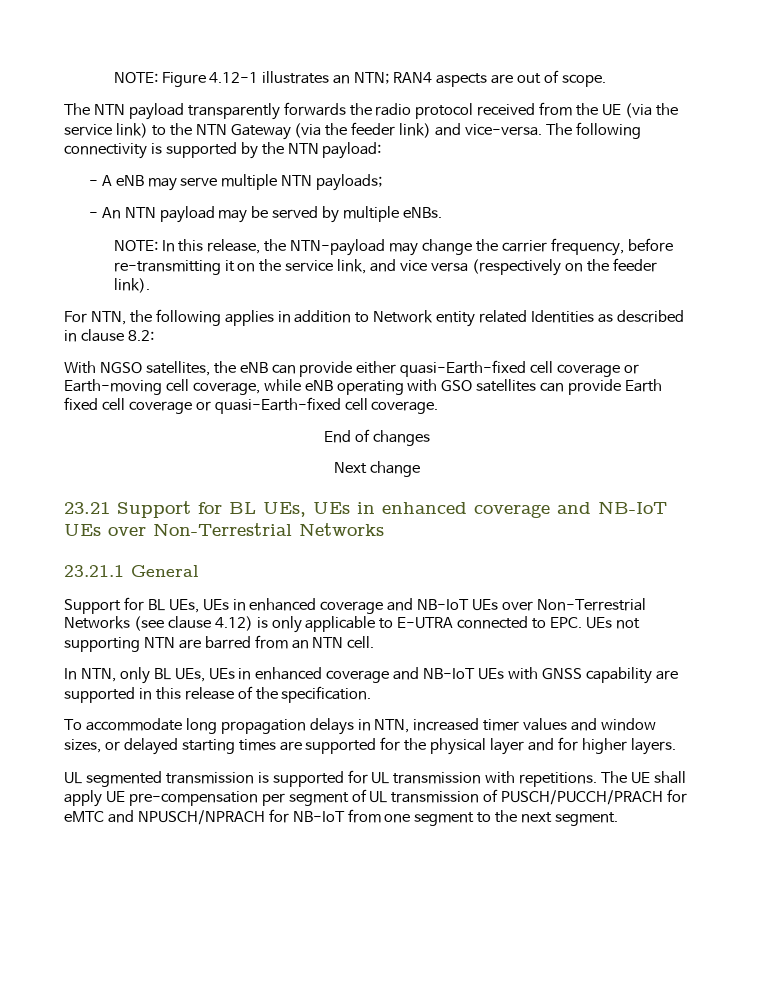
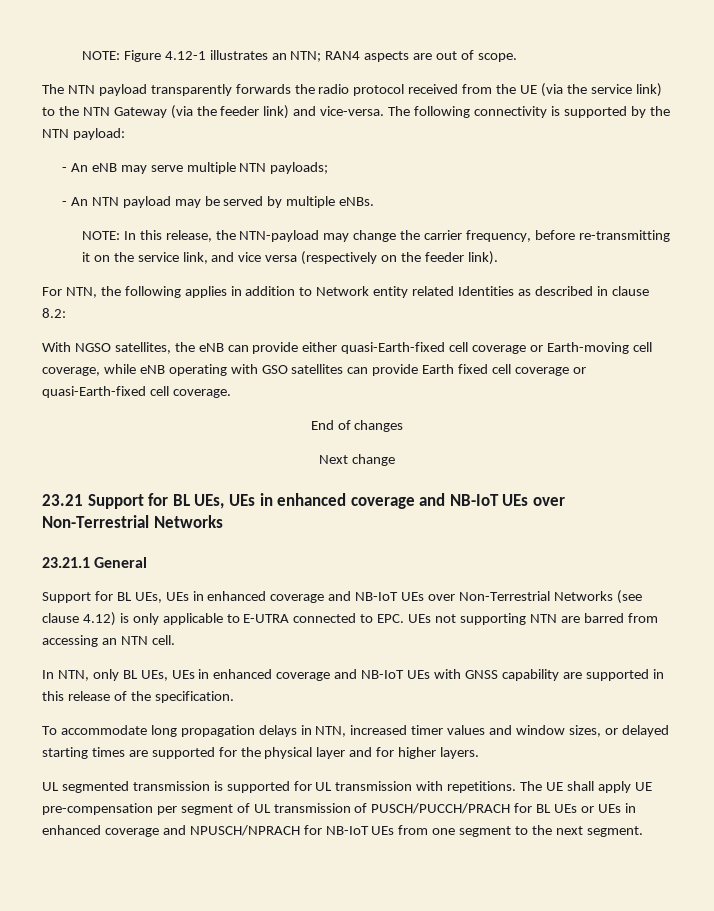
[101,175,112,186] A -> [70,163,88,172] An
(288, 642) none -> [42,635,98,647] accessing
[64,811,104,822] eMTC -> [536,803,636,813] [42,825,159,837] BL UEs or UEs in enhanced coverage
(345, 816) none -> [371,826,395,835] UEs

